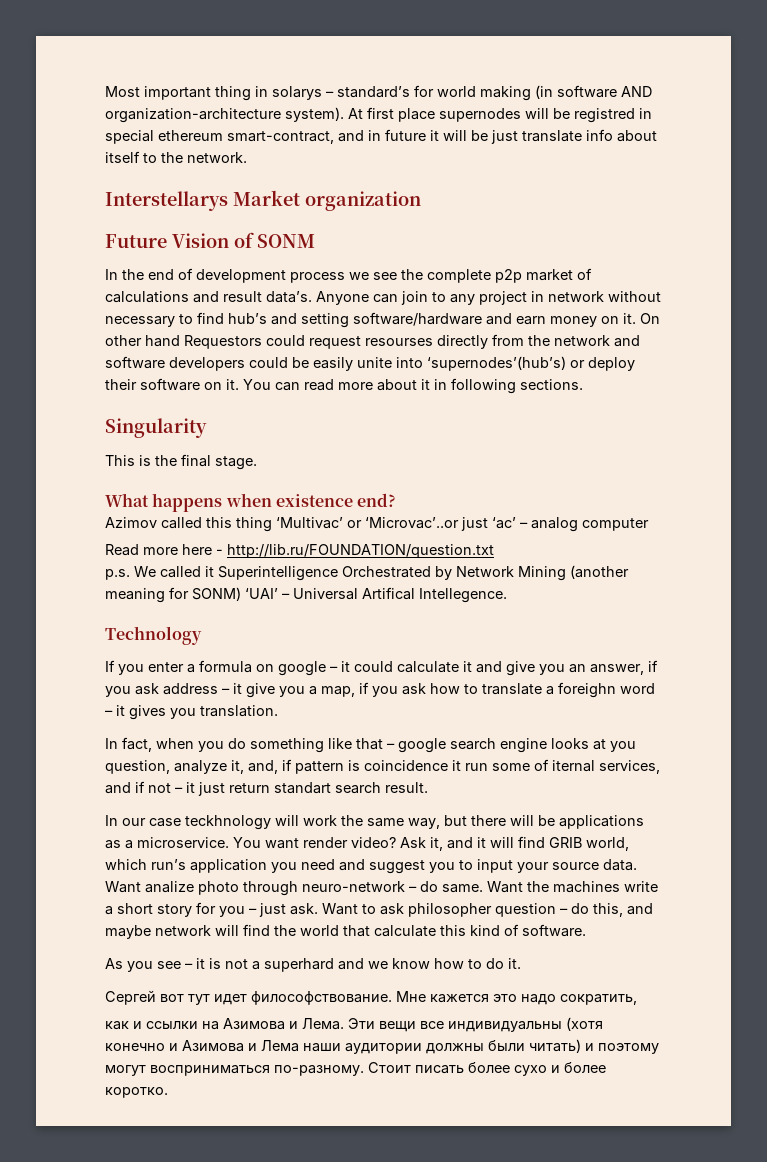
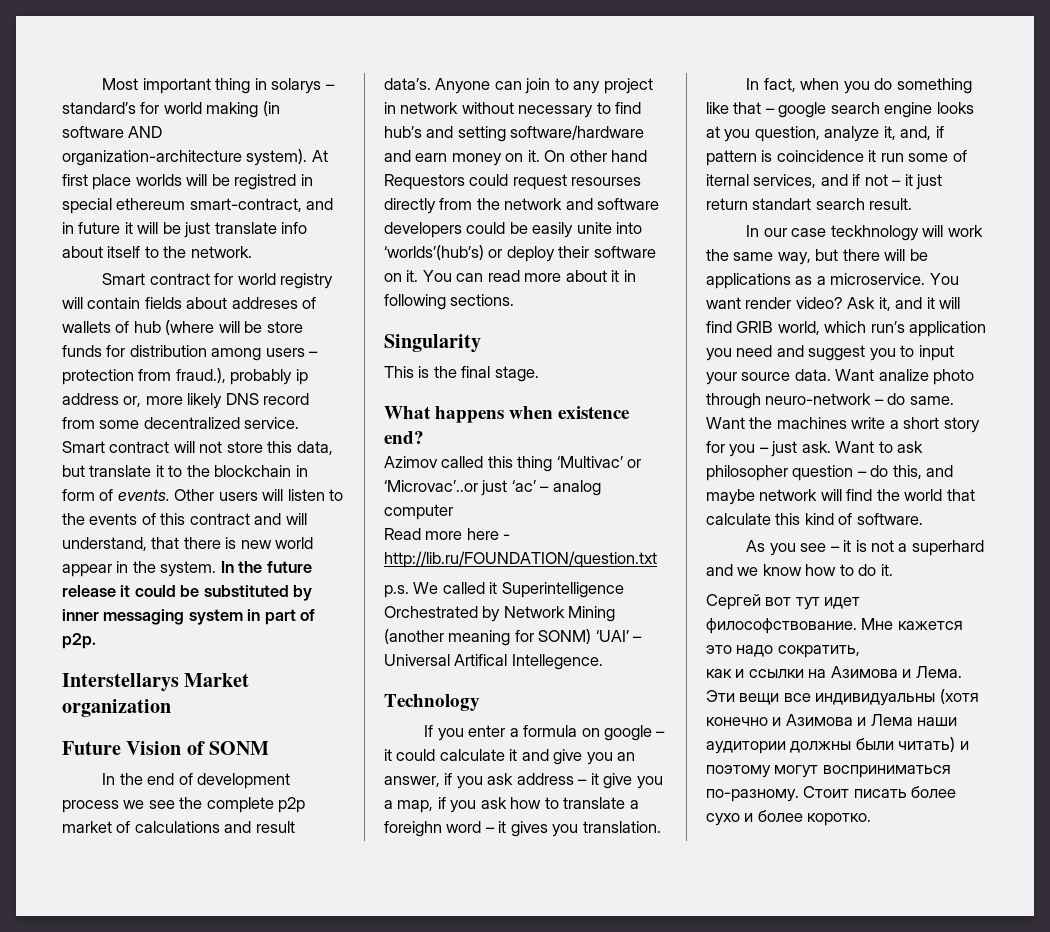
[439,108,521,122] supernodes -> [135,174,182,186] worlds
(247, 157) none -> [102,273,334,289] [62,297,317,309] [62,320,303,335] [62,345,319,361] [62,368,308,385] [62,393,310,409] [62,417,300,429] [62,441,333,455] [62,465,308,477] [62,489,344,501] [62,513,307,525] [62,537,314,551] [62,561,312,577] [62,585,313,601] [62,609,316,625] [62,633,96,649] // Smart contract for world registry will contain fields about addreses of wallets of hub (where will be store funds for distribution among users – protection from fraud.), probably ip address or, more likely DNS record from some decentralized service. Smart contract will not store this data, but translate it to the blockchain in form of events. Other users will listen to the events of this contract and will understand, that there is new world appear in the system. In the future release it could be substituted by inner messaging system in part of p2p.
[427,356,566,371] ‘supernodes’(hub’s) -> [384,245,484,260] ‘worlds’(hub’s)

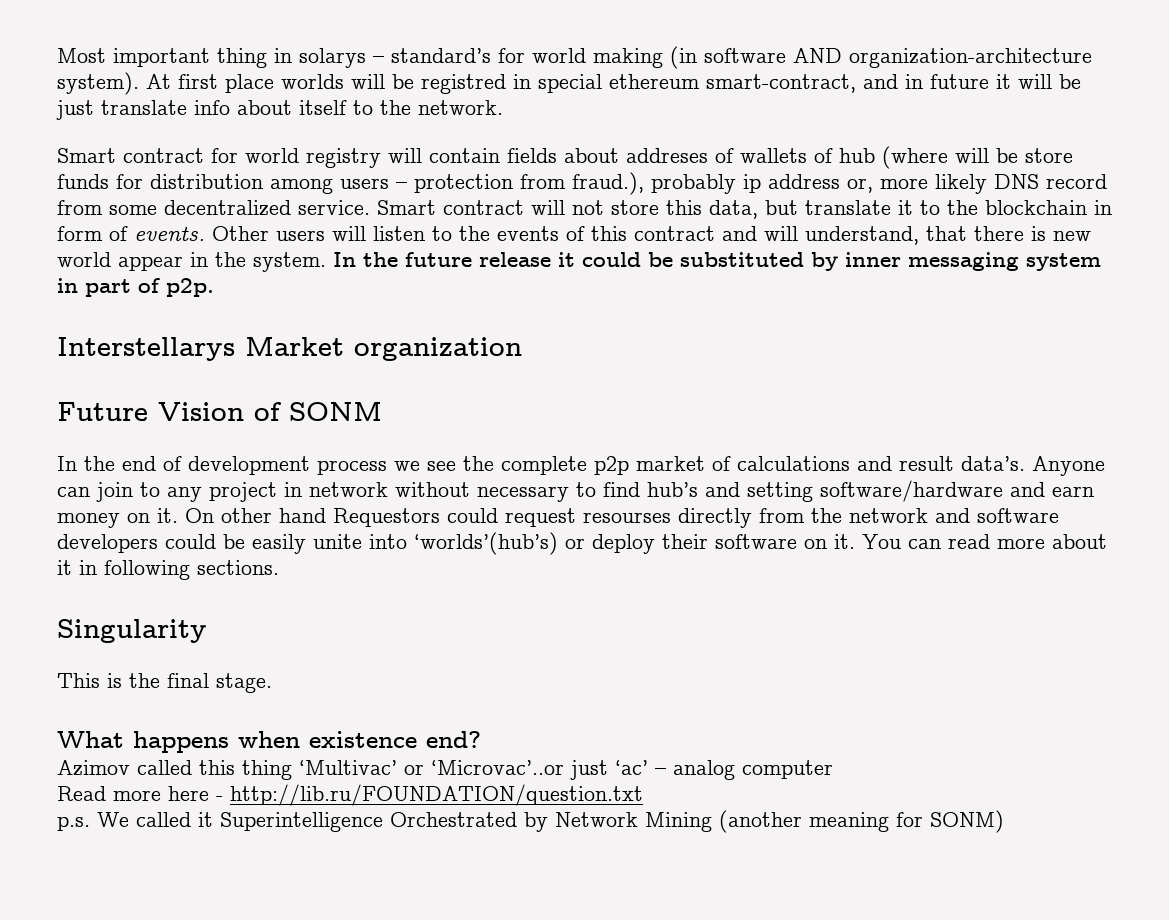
[595,630,643,642] [384,654,603,670] [384,694,480,711] [424,725,666,741] [384,749,636,765] [384,773,663,789] [384,797,639,813] [384,821,661,837] [746,78,972,94] [706,102,974,118] [706,126,944,142] [706,150,967,166] [706,174,943,190] [706,198,913,210] [746,225,983,241] [706,249,928,265] [706,273,959,289] [706,297,961,311] [706,321,987,337] [706,345,954,361] [706,369,975,385] [706,393,954,409] [706,417,980,433] [706,441,924,457] [706,465,954,481] [706,489,975,505] [706,513,923,525] [746,540,984,556] [706,564,893,576] [706,594,861,610] [706,618,963,634] [706,645,860,658] [706,666,962,678] [706,689,979,706] [706,714,958,726] [706,737,969,754] [706,765,951,778] [706,786,957,802] [706,810,872,826] ‘UAI’ – Universal Artifical Intellegence. // Technology // If you enter a formula on google – it could calculate it and give you an answer, if you ask address – it give you a map, if you ask how to translate a foreighn word – it gives you translation. // In fact, when you do something like that – google search engine looks at you question, analyze it, and, if pattern is coincidence it run some of iternal services, and if not – it just return standart search result. // In our case teckhnology will work the same way, but there will be applications as a microservice. You want render video? Ask it, and it will find GRIB world, which run’s application you need and suggest you to input your source data. Want analize photo through neuro-network – do same. Want the machines write a short story for you – just ask. Want to ask philosopher question – do this, and maybe network will find the world that calculate this kind of software. // As you see – it is not a superhard and we know how to do it. // Сергей вот тут идет философствование. Мне кажется это надо сократить, // как и ссылки на Азимова и Лема. Эти вещи все индивидуальны (хотя конечно и Азимова и Лема наши аудитории должны были читать) и поэтому могут восприниматься по-разному. Стоит писать более сухо и более коротко. -> (1004, 821) none

